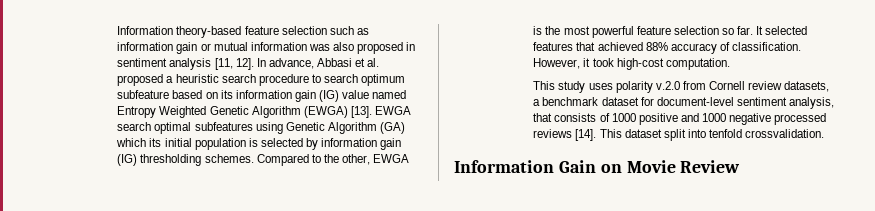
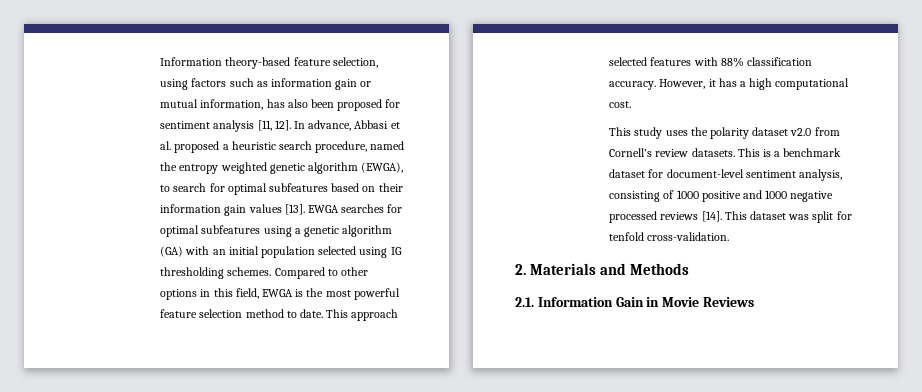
[281,26,327,35] selection -> [332,57,378,68] [160,78,227,90] selection, using factors
[250,42,416,54] information was also proposed in -> [200,99,401,111] information, has also been proposed for
[258,74,406,86] [117,90,170,99] procedure to search optimum subfeature -> [315,141,405,153] [160,162,404,174] [160,183,328,195] procedure, named the entropy weighted genetic algorithm (EWGA), to search for optimal subfeatures
[220,90,407,102] [117,106,411,118] [117,122,405,134] [116,138,402,150] [117,154,370,166] its information gain (IG) value named Entropy Weighted Genetic Algorithm (EWGA) [13]. EWGA search optimal subfeatures using Genetic Algorithm (GA) which its initial population is selected by information gain (IG) thresholding schemes. Compared to the other, -> [378,183,403,192] [160,204,403,216] [160,225,393,237] [160,246,402,258] [160,267,368,279] [160,288,259,300] their information gain values [13]. EWGA searches for optimal subfeatures using a genetic algorithm (GA) with an initial population selected using IG thresholding schemes. Compared to other options in this field,
[721,26,808,35] [533,42,801,54] [533,58,730,70] [533,81,830,93] so far. It selected features that achieved 88% accuracy of classification. However, it took high-cost computation. // This study uses polarity v.2.0 from Cornell review datasets, -> [245,309,399,321] [609,57,812,67] [609,78,850,90] [609,101,632,108] [609,127,840,139] [609,148,771,157] method to date. This approach selected features with 88% classification accuracy. However, it has a high computational cost. // This study uses the polarity dataset v2.0 from Cornell’s review datasets. This is
[533,113,597,122] that consists -> [609,191,661,202] consisting
[663,129,825,141] [454,160,741,173] split into tenfold crossvalidation. // Information Gain on Movie Review -> [788,211,852,223] [609,232,730,241] [515,263,690,275] [515,297,754,307] was split for tenfold cross-validation. // 2. Materials and Methods // 2.1. Information Gain in Movie Reviews

